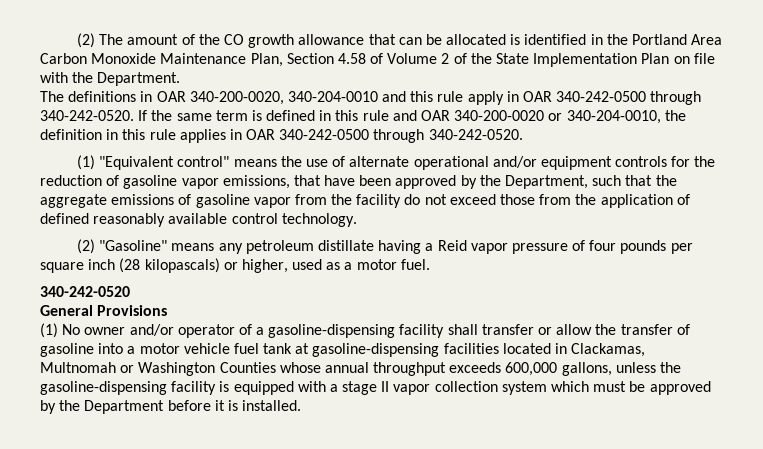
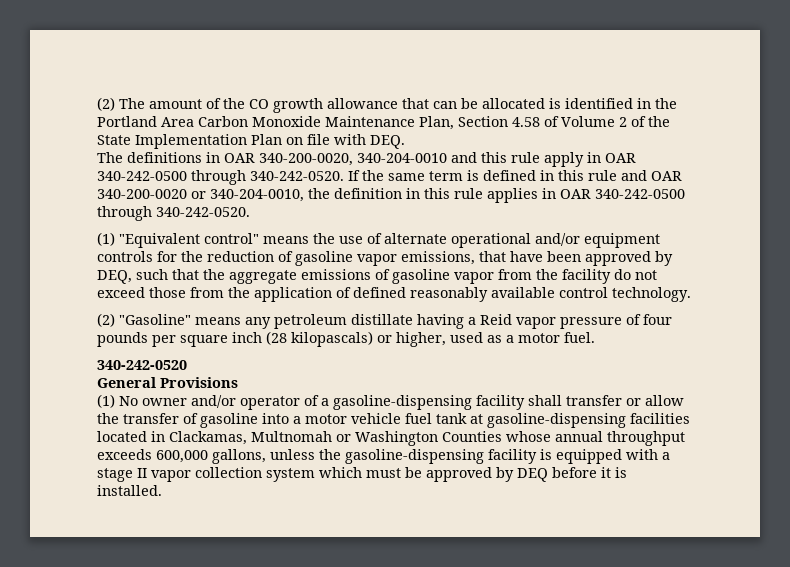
[72,72,181,86] the Department. -> [370,135,405,149] DEQ.
[479,175,589,189] the Department, -> [97,270,132,284] DEQ,
[59,400,165,414] the Department -> [517,468,548,482] DEQ

